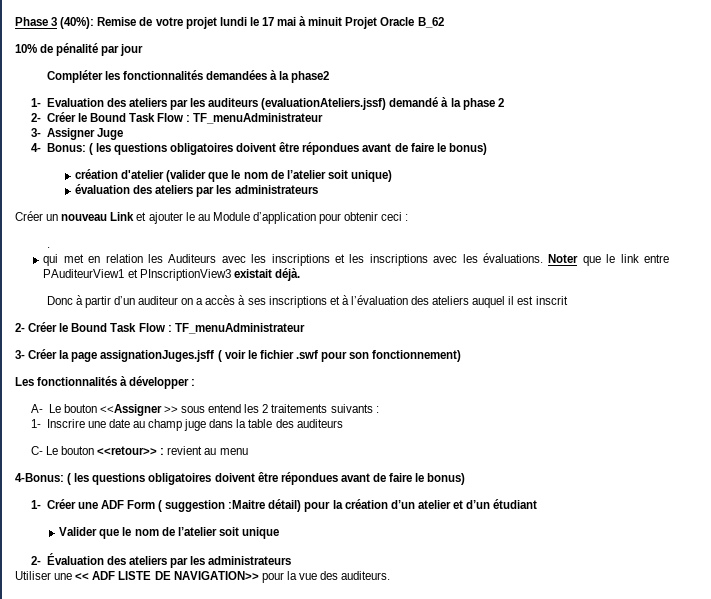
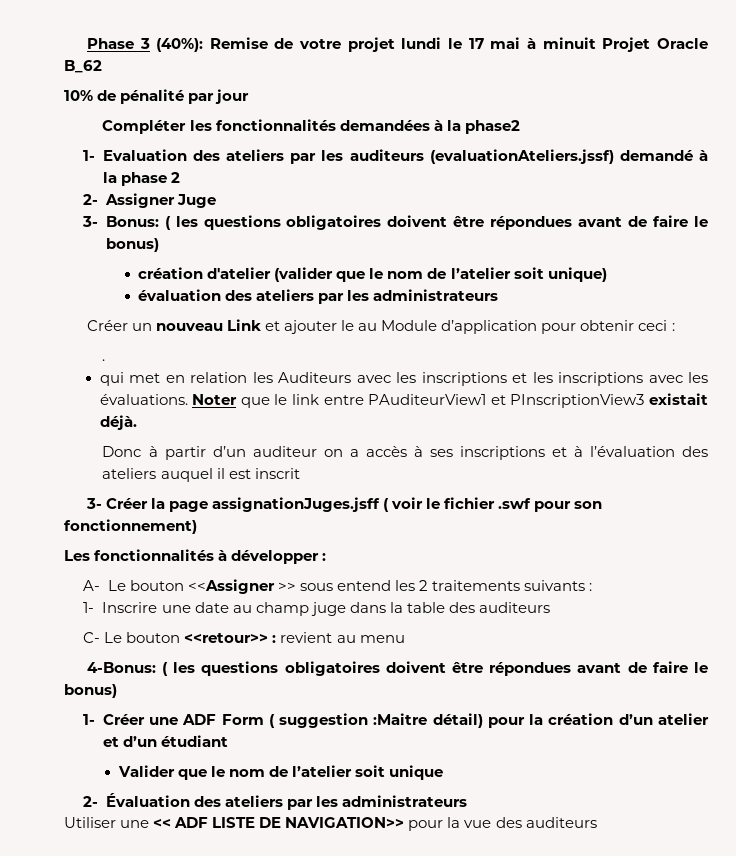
[46,112,324,124] [30,128,41,137] Créer le Bound Task Flow : TF_menuAdministrateur // 3- -> (99, 199) none
[30,143,41,152] 4- -> [82,216,99,227] 3-
[15,322,305,334] // 2- Créer le Bound Task Flow : TF_menuAdministrateur -> (300, 473) none
[341,571,391,580] auditeurs. -> [525,817,597,828] auditeurs

